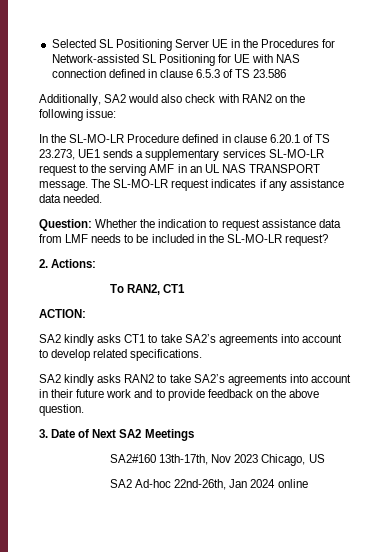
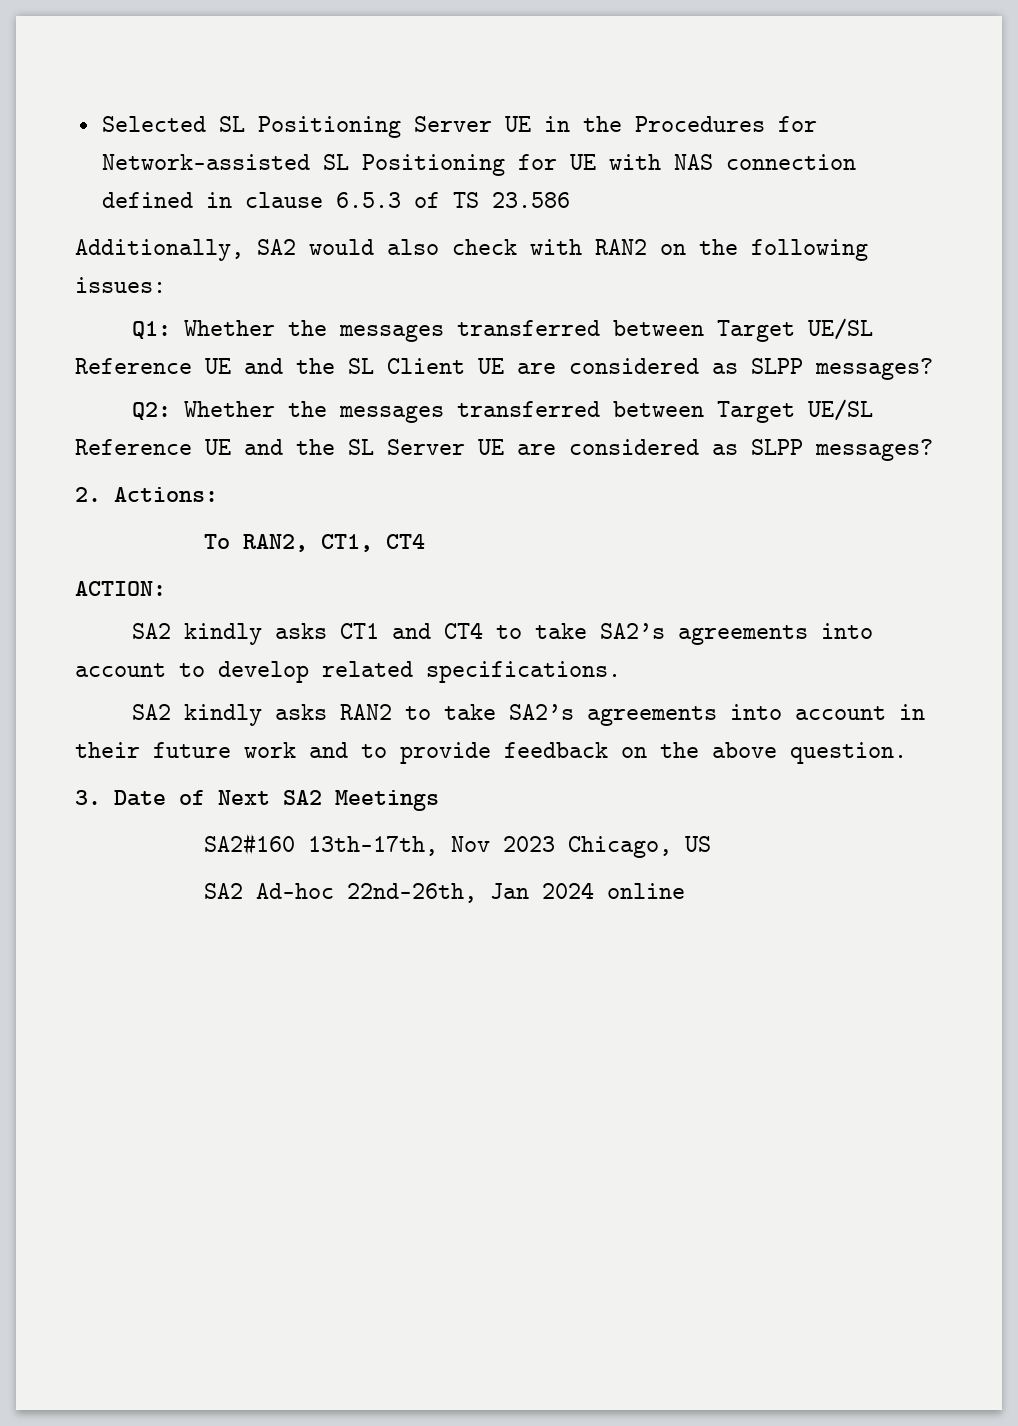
[86,109,117,118] [39,134,330,143] [39,149,324,161] [39,164,320,176] [39,179,344,191] [39,194,103,203] [39,219,341,231] [39,234,328,246] issue: // In the SL-MO-LR Procedure defined in clause 6.20.1 of TS 23.273, UE1 sends a supplementary services SL-MO-LR request to the serving AMF in an UL NAS TRANSPORT message. The SL-MO-LR request indicates if any assistance data needed. // Question: Whether the indication to request assistance data from LMF needs to be included in the SL-MO-LR request? -> [75,277,166,293] [132,318,874,342] [75,358,933,380] [132,399,874,423] [75,439,933,461] issues: // Q1: Whether the messages transferred between Target UE/SL Reference UE and the SL Client UE are considered as SLPP messages? // Q2: Whether the messages transferred between Target UE/SL Reference UE and the SL Server UE are considered as SLPP messages?
[163,284,186,293] CT1 -> [321,534,426,552] CT1, CT4
(146, 338) none -> [392,622,484,639] and CT4

